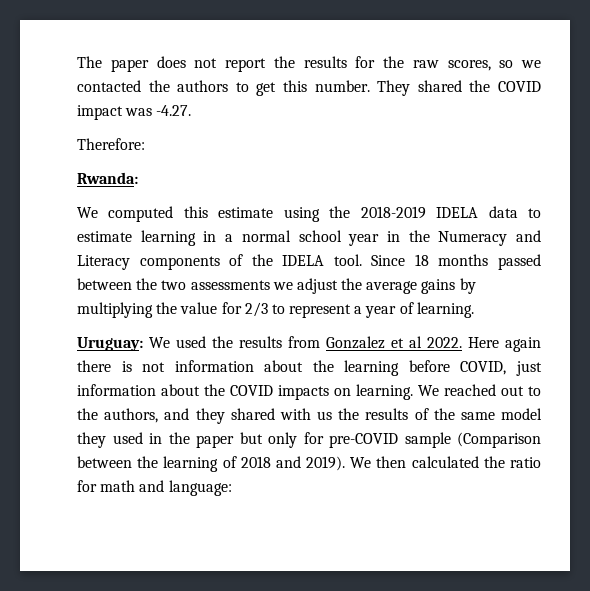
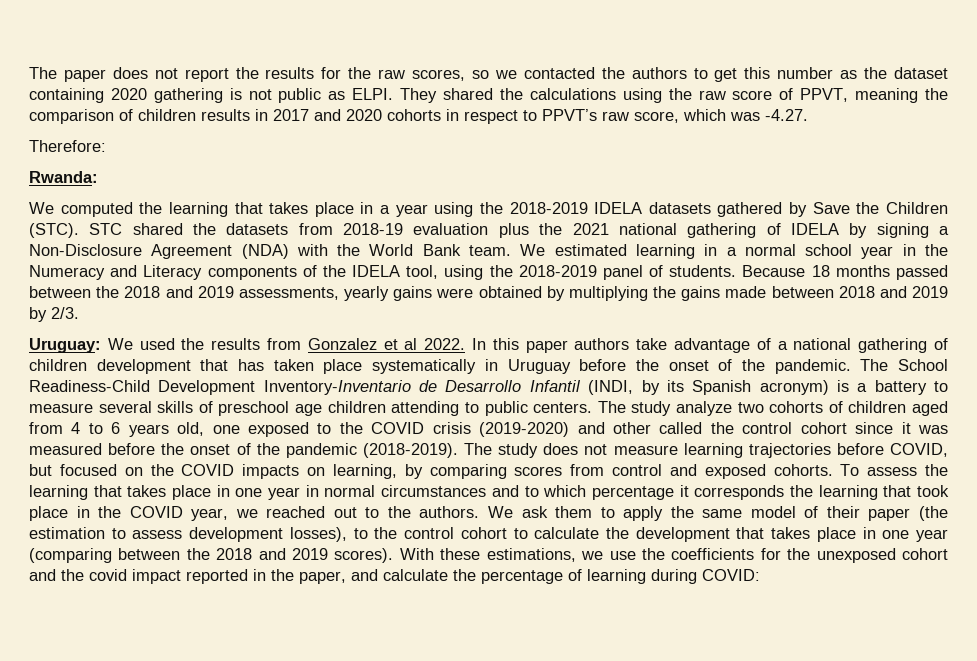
[314,80,541,96] [77,105,123,120] number. They shared the COVID impact -> [777,67,948,79] [29,88,949,103] [29,109,726,124] number as the dataset containing 2020 gathering is not public as ELPI. They shared the calculations using the raw score of PPVT, meaning the comparison of children results in 2017 and 2020 cohorts in respect to PPVT’s raw score, which
[183,206,541,222] [77,231,132,242] this estimate using the 2018-2019 IDELA data to estimate -> [139,202,949,217] [29,223,950,238] [29,244,627,259] the learning that takes place in a year using the 2018-2019 IDELA datasets gathered by Save the Children (STC). STC shared the datasets from 2018-19 evaluation plus the 2021 national gathering of IDELA by signing a Non-Disclosure Agreement (NDA) with the World Bank team. We estimated
[333,254,406,266] tool. Since -> [406,265,806,280] tool, using the 2018-2019 panel of students. Because
[161,278,476,294] [77,302,474,318] two assessments we adjust the average gains by multiplying the value for 2/3 to represent a year of learning. -> [124,286,948,301] [29,307,79,322] 2018 and 2019 assessments, yearly gains were obtained by multiplying the gains made between 2018 and 2019 by 2/3.
[468,337,541,352] [77,360,542,376] [77,384,541,400] [77,408,542,424] [77,432,541,448] [77,456,541,472] [77,480,232,496] Here again there is not information about the learning before COVID, just information about the COVID impacts on learning. We reached out to the authors, and they shared with us the results of the same model they used in the paper but only for pre-COVID sample (Comparison between the learning of 2018 and 2019). We then calculated the ratio for math and language: -> [472,338,948,353] [29,359,948,374] [29,380,949,395] [29,401,948,416] [29,422,949,437] [29,443,948,458] [29,464,949,479] [29,485,950,500] [29,506,948,521] [29,527,948,542] [29,548,948,563] [29,569,760,584] In this paper authors take advantage of a national gathering of children development that has taken place systematically in Uruguay before the onset of the pandemic. The School Readiness‐Child Development Inventory‐Inventario de Desarrollo Infantil (INDI, by its Spanish acronym) is a battery to measure several skills of preschool age children attending to public centers. The study analyze two cohorts of children aged from 4 to 6 years old, one exposed to the COVID crisis (2019-2020) and other called the control cohort since it was measured before the onset of the pandemic (2018-2019). The study does not measure learning trajectories before COVID, but focused on the COVID impacts on learning, by comparing scores from control and exposed cohorts. To assess the learning that takes place in one year in normal circumstances and to which percentage it corresponds the learning that took place in the COVID year, we reached out to the authors. We ask them to apply the same model of their paper (the estimation to assess development losses), to the control cohort to calculate the development that takes place in one year (comparing between the 2018 and 2019 scores). With these estimations, we use the coefficients for the unexposed cohort and the covid impact reported in the paper, and calculate the percentage of learning during COVID:

